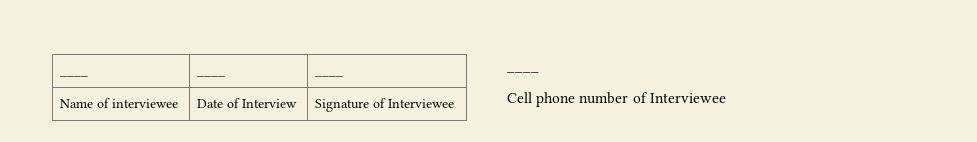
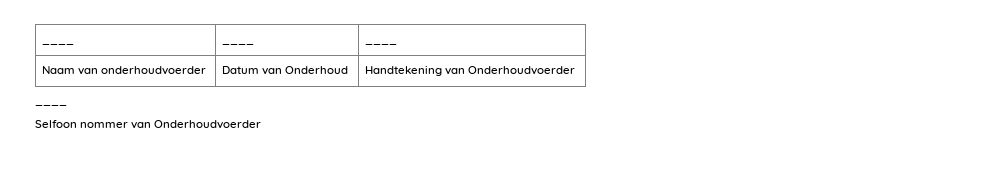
[60,98,179,108] [197,98,298,108] [315,98,455,112] [507,70,539,73] [507,92,726,107] Name of interviewee | Date of Interview | Signature of Interviewee // ____ // Cell phone number of Interviewee -> [41,66,207,75] [221,66,349,75] [364,66,576,76] [35,104,67,106] [35,120,262,129] Naam van onderhoudvoerder | Datum van Onderhoud | Handtekening van Onderhoudvoerder // ____ // Selfoon nommer van Onderhoudvoerder

